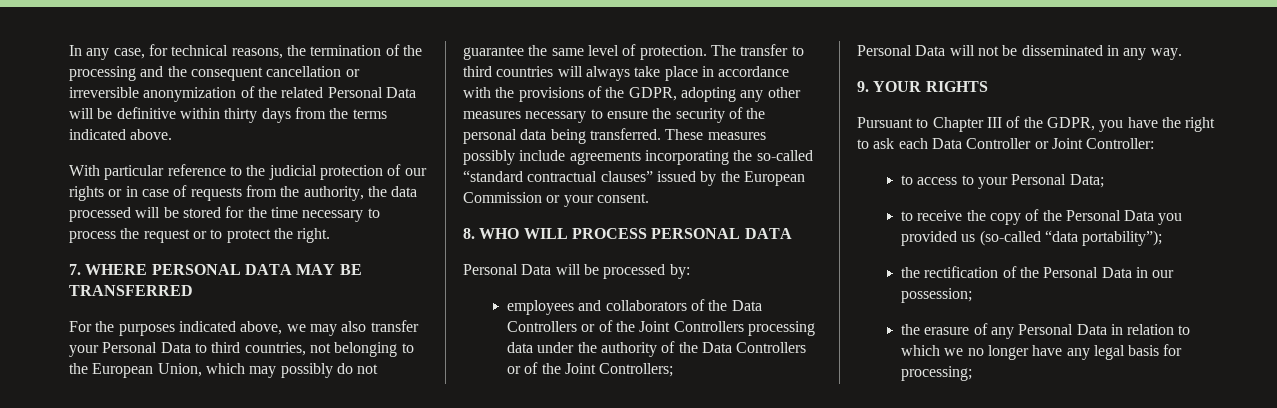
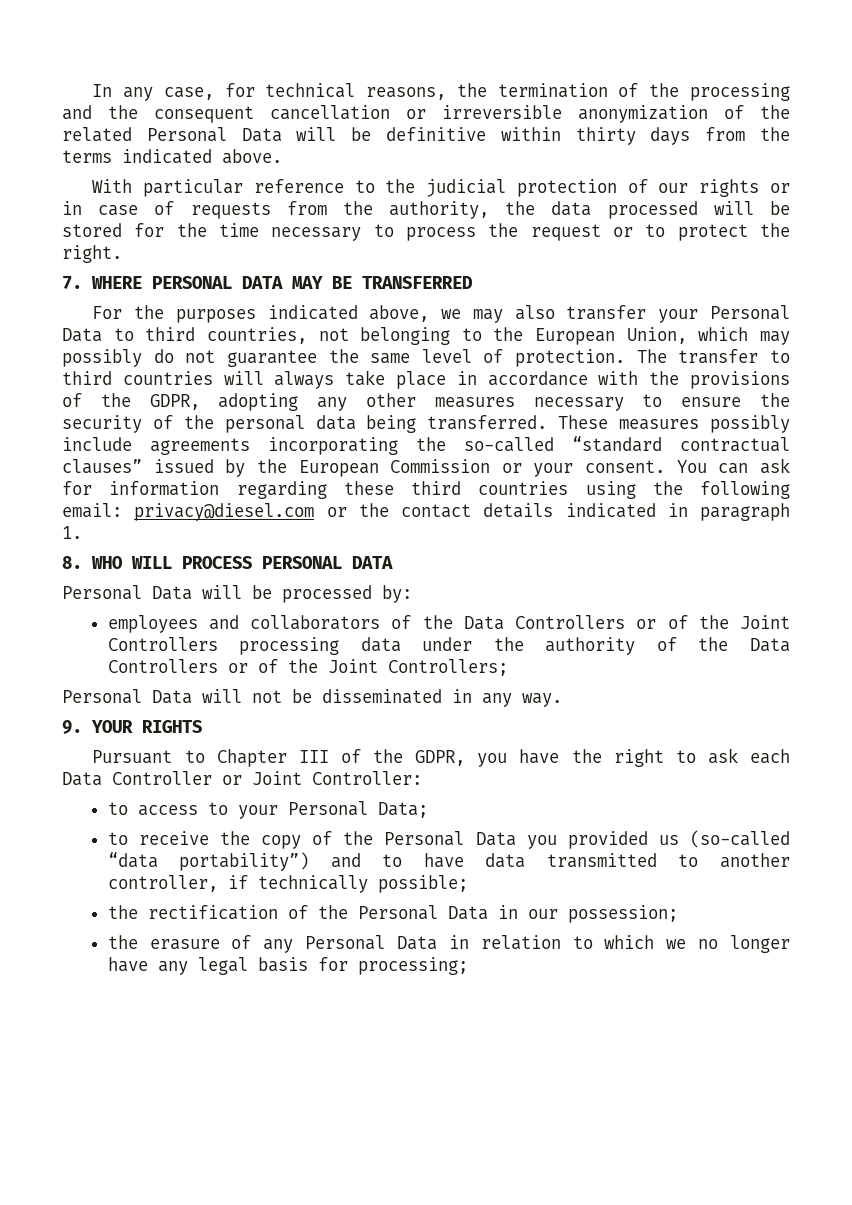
(649, 198) none -> [676,458,790,474] [62,481,790,499] [62,503,790,521] [62,526,82,539] You can ask for information regarding these third countries using the following email: privacy@diesel.com or the contact details indicated in paragraph 1.
[1082,230,1163,246] portability”); -> [179,852,790,871] [107,875,468,893] portability”) and to have data transmitted to another controller, if technically possible;

